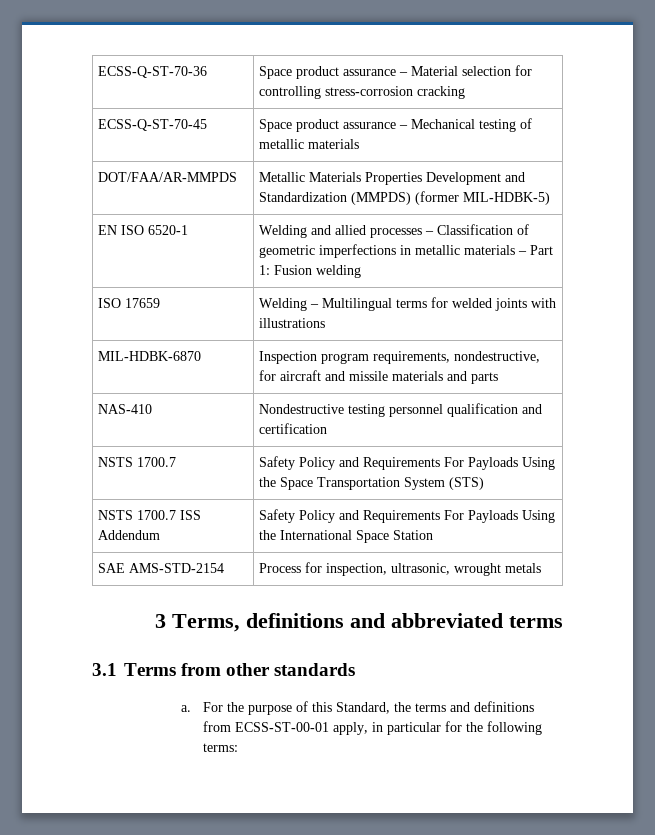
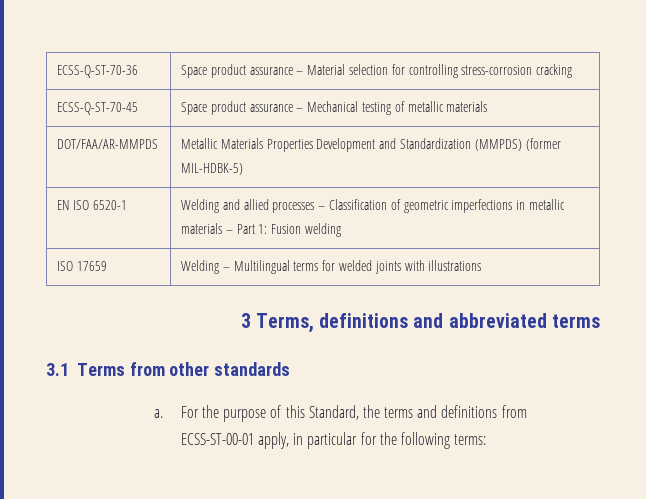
[97,351,201,361] [258,351,540,364] [258,370,498,384] [97,404,152,414] [258,403,542,417] [258,423,327,434] [97,457,176,467] [258,456,555,470] [258,477,484,490] [97,510,201,520] [97,530,160,540] [258,509,555,523] [258,530,433,543] [97,563,224,573] [258,562,541,576] // MIL-HDBK-6870 | Inspection program requirements, nondestructive, for aircraft and missile materials and parts // NAS-410 | Nondestructive testing personnel qualification and certification // NSTS 1700.7 | Safety Policy and Requirements For Payloads Using the Space Transportation System (STS) // NSTS 1700.7 ISS Addendum | Safety Policy and Requirements For Payloads Using the International Space Station // SAE AMS-STD-2154 | Process for inspection, ultrasonic, wrought metals -> (482, 265) none

